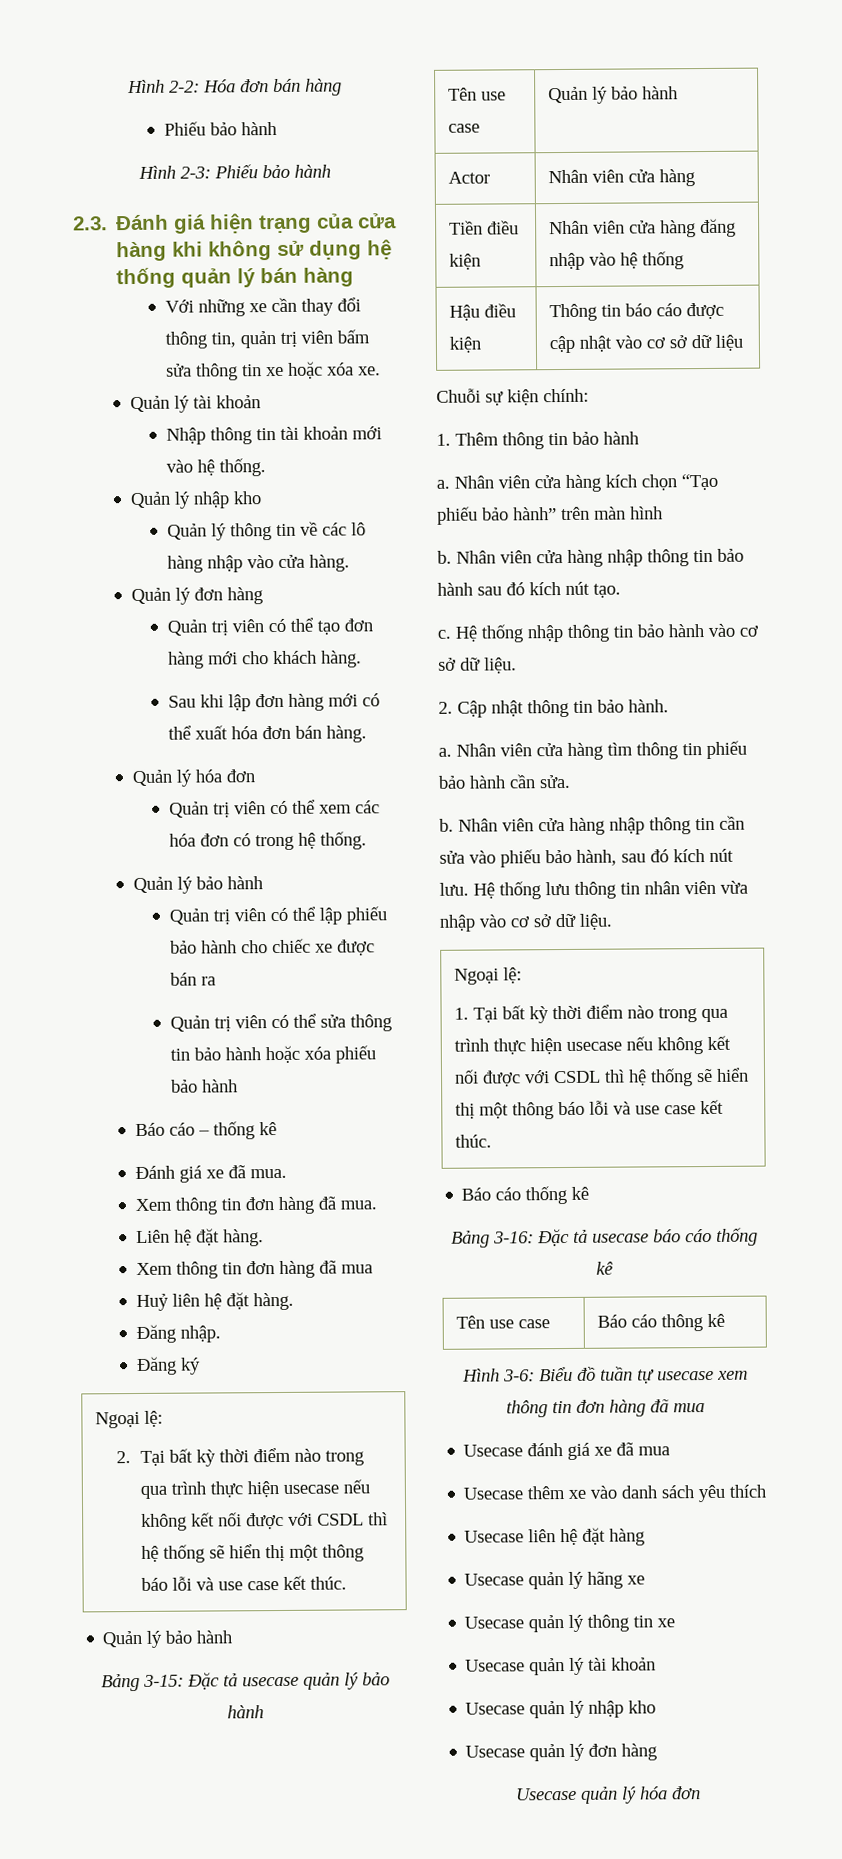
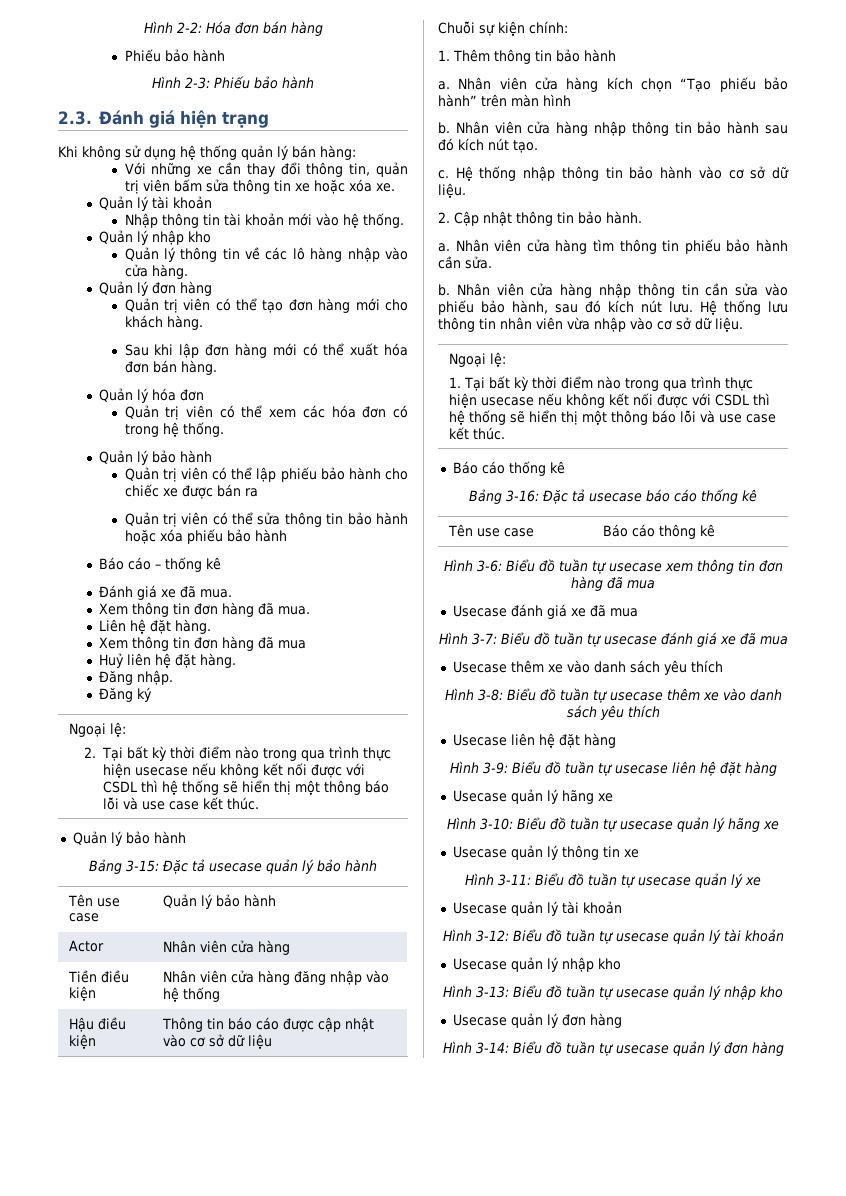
[317,213,398,229] [116,241,204,262] của cửa hàng khi -> [58,146,78,157] // Khi
[303,267,355,287] hàng -> [320,145,356,160] hàng:
(671, 1451) none -> [438,632,788,647] // Hình 3-7: Biểu đồ tuần tự usecase đánh giá xe đã mua
(767, 1491) none -> [444,688,782,703] [566,705,660,720] // Hình 3-8: Biểu đồ tuần tự usecase thêm xe vào danh sách yêu thích
(646, 1537) none -> [449,761,777,776] // Hình 3-9: Biểu đồ tuần tự usecase liên hệ đặt hàng
(646, 1580) none -> [447,817,779,832] // Hình 3-10: Biểu đồ tuần tự usecase quản lý hãng xe
(676, 1623) none -> [465,873,761,888] // Hình 3-11: Biểu đồ tuần tự usecase quản lý xe
(657, 1664) none -> [442,929,784,944] // Hình 3-12: Biểu đồ tuần tự usecase quản lý tài khoản
(657, 1707) none -> [443,985,783,1000] // Hình 3-13: Biểu đồ tuần tự usecase quản lý nhập kho
[515,1786,701,1804] Usecase quản lý hóa đơn -> [442,1041,784,1056] Hình 3-14: Biểu đồ tuần tự usecase quản lý đơn hàng

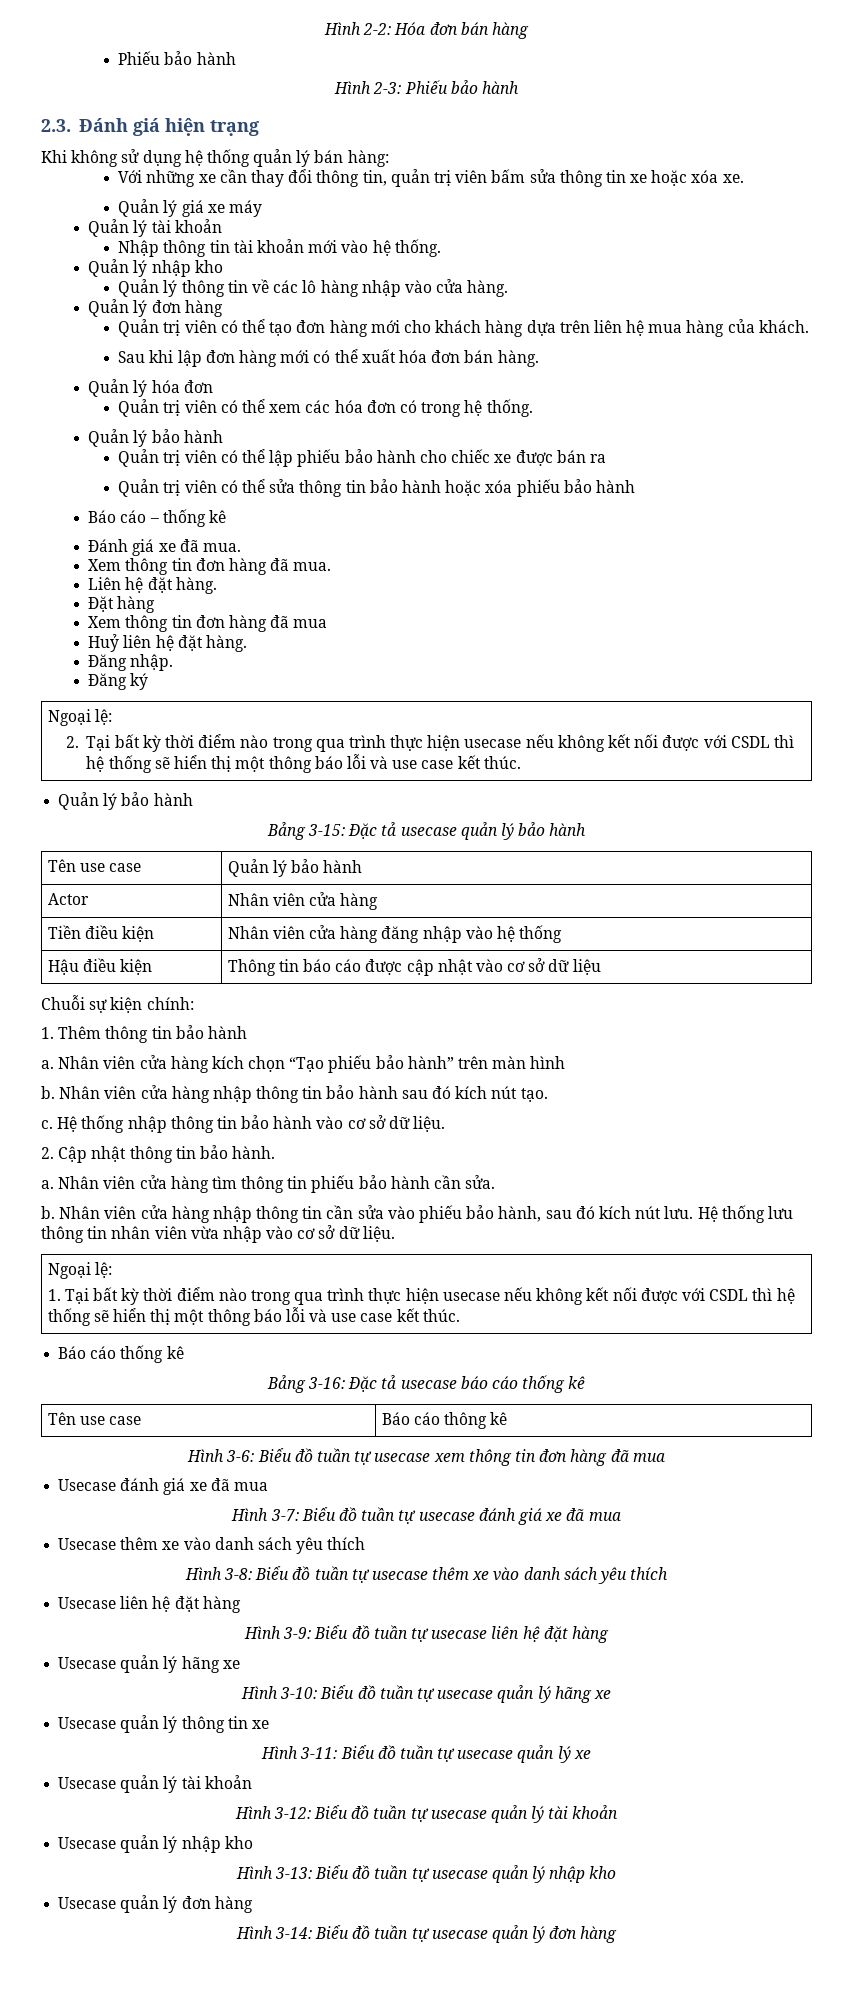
(395, 187) none -> [118,199,263,217] // Quản lý giá xe máy
[166,315,203,330] hàng. -> [485,319,809,337] hàng dựa trên liên hệ mua hàng của khách.
(211, 626) none -> [88,596,156,613] // Đặt hàng

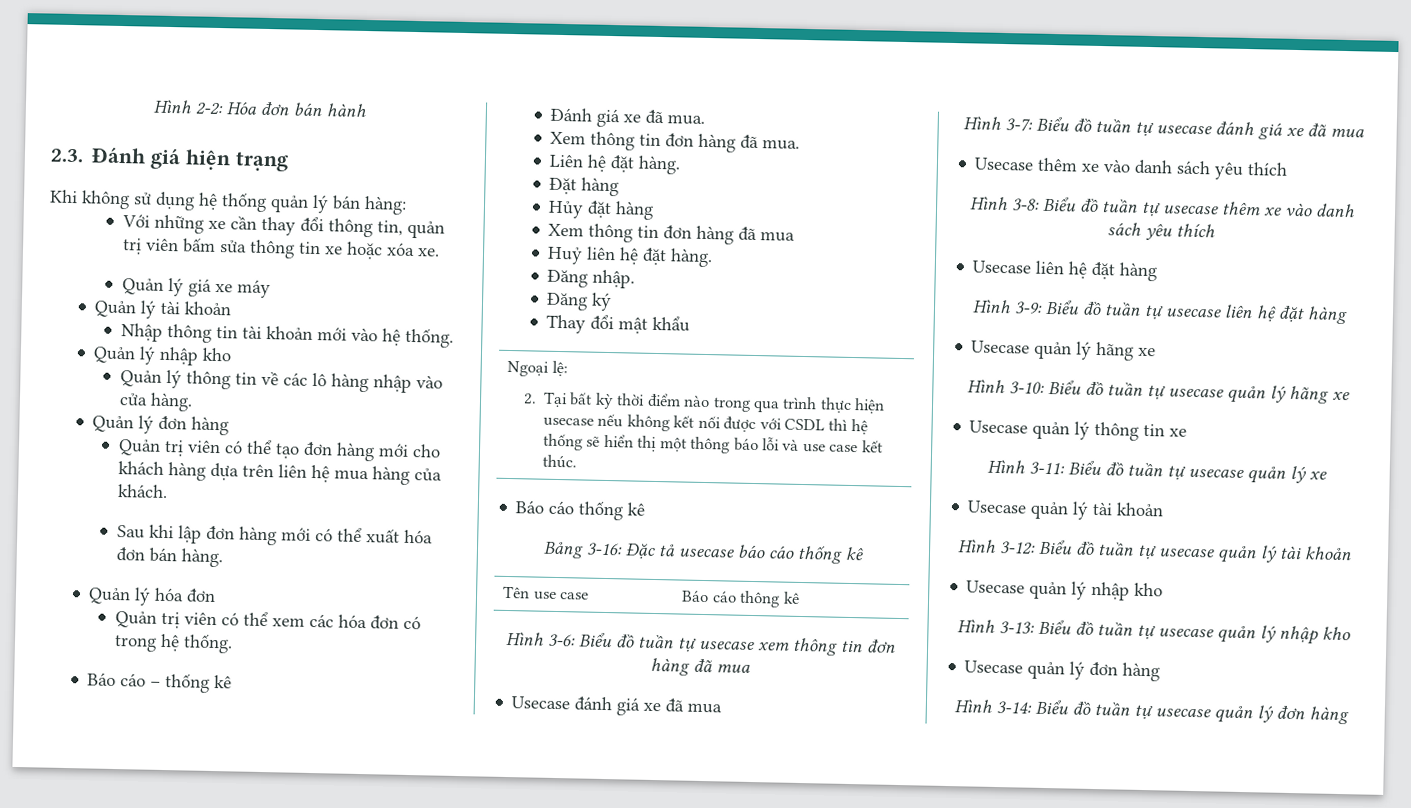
[491,22,529,39] [118,51,236,65] [334,80,478,94] hàng // Phiếu bảo hành // Hình 2-3: Phiếu bảo -> (323, 109) none
[88,429,223,447] [118,449,606,467] [118,479,635,497] // Quản lý bảo hành // Quản trị viên có thể lập phiếu bảo hành cho chiếc xe được bán ra // Quản trị viên có thể sửa thông tin bảo hành hoặc xóa phiếu bảo hành -> (234, 643) none
(156, 604) none -> [548,200,655,220] // Hủy đặt hàng
(149, 681) none -> [546,314,691,334] // Thay đổi mật khẩu
[58,792,193,810] [266,822,587,840] [47,859,141,872] [227,859,363,877] [47,893,89,905] [227,892,379,910] [47,925,154,942] [227,925,563,943] [47,958,152,975] [227,958,601,976] [41,995,194,1013] [41,1025,247,1043] [41,1055,566,1073] [41,1085,548,1103] [41,1115,446,1133] [41,1145,276,1163] [41,1175,496,1193] [41,1205,793,1223] [41,1225,395,1243] [47,1262,112,1279] [47,1287,795,1305] [47,1307,460,1326] // Quản lý bảo hành // Bảng 3-15: Đặc tả usecase quản lý bảo hành // Tên use case | Quản lý bảo hành // Actor | Nhân viên cửa hàng // Tiền điều kiện | Nhân viên cửa hàng đăng nhập vào hệ thống // Hậu điều kiện | Thông tin báo cáo được cập nhật vào cơ sở dữ liệu // Chuỗi sự kiện chính: // 1. Thêm thông tin bảo hành // a. Nhân viên cửa hàng kích chọn “Tạo phiếu bảo hành” trên màn hình // b. Nhân viên cửa hàng nhập thông tin bảo hành sau đó kích nút tạo. // c. Hệ thống nhập thông tin bảo hành vào cơ sở dữ liệu. // 2. Cập nhật thông tin bảo hành. // a. Nhân viên cửa hàng tìm thông tin phiếu bảo hành cần sửa. // b. Nhân viên cửa hàng nhập thông tin cần sửa vào phiếu bảo hành, sau đó kích nút lưu. Hệ thống lưu thông tin nhân viên vừa nhập vào cơ sở dữ liệu. // Ngoại lệ: // 1. Tại bất kỳ thời điểm nào trong qua trình thực hiện usecase nếu không kết nối được với CSDL thì hệ thống sẽ hiển thị một thông báo lỗi và use case kết thúc. -> (577, 461) none

